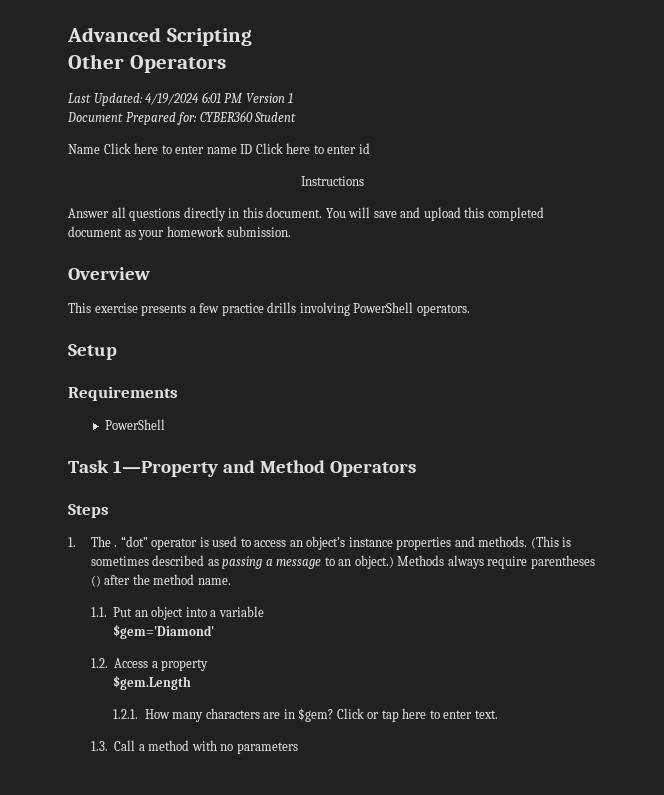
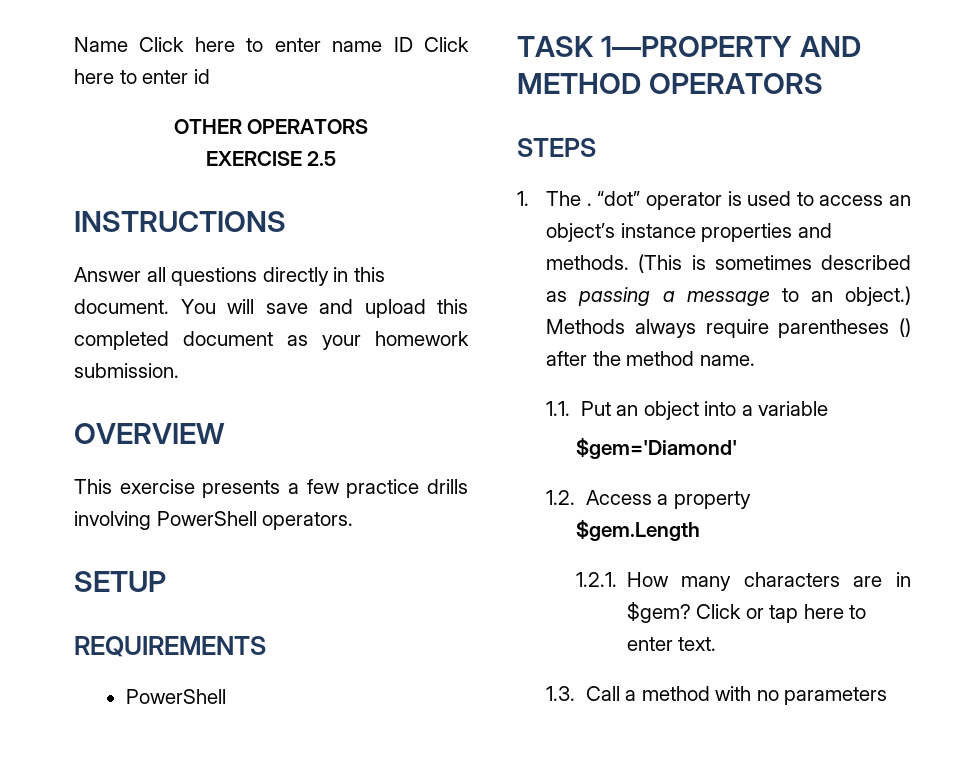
[67,27,252,46] [68,54,226,73] [68,92,294,106] [67,111,297,125] Advanced Scripting // Other Operators // Last Updated: 4/19/2024 6:01 PM Version 1 // Document Prepared for: CYBER360 Student // -> (74, 44) none
[300,176,364,186] Instructions -> [173,119,369,134] [205,151,337,166] [74,211,286,232] OTHER OPERATORS // EXERCISE 2.5 // INSTRUCTIONS
[68,267,150,280] Overview -> [74,423,225,444] OVERVIEW
[68,344,117,360] [68,386,178,401] Setup // Requirements -> [74,571,166,592] [74,636,266,657] SETUP // REQUIREMENTS
[68,460,416,477] [68,504,109,518] Task 1—Property and Method Operators // Steps -> [517,36,861,57] [517,73,823,94] [517,138,596,157] TASK 1—PROPERTY AND METHOD OPERATORS // STEPS

